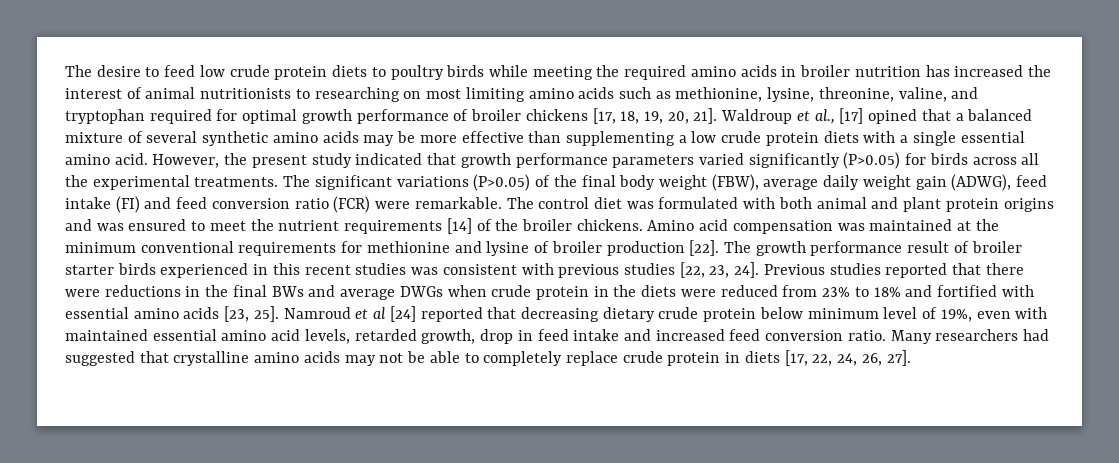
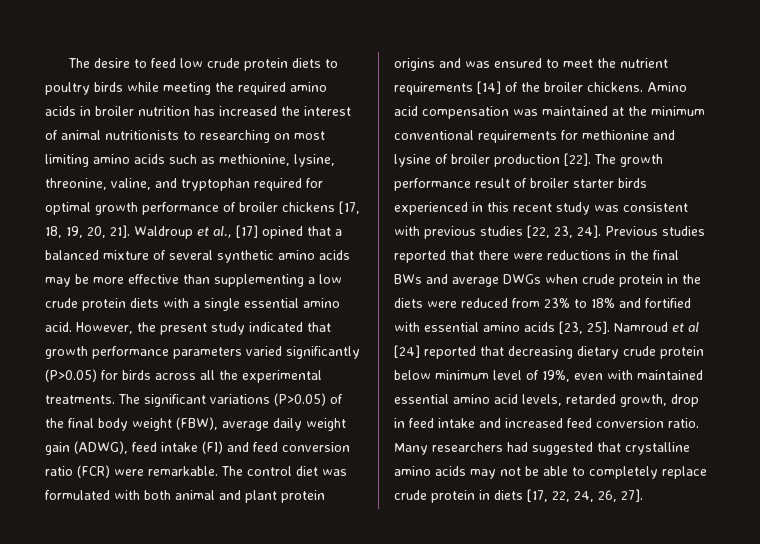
[355,263,407,275] studies -> [556,202,590,215] study

